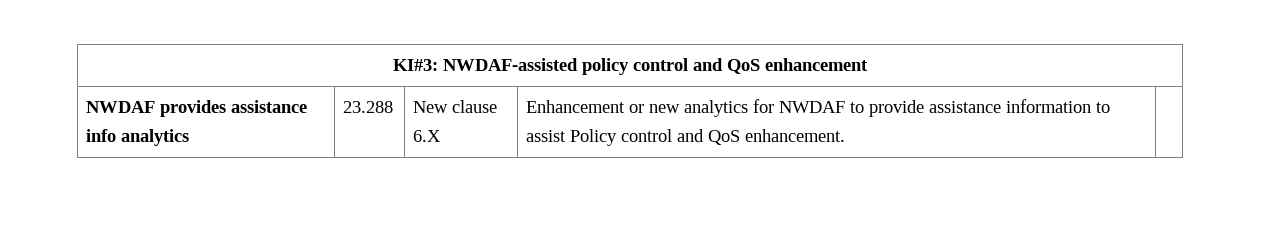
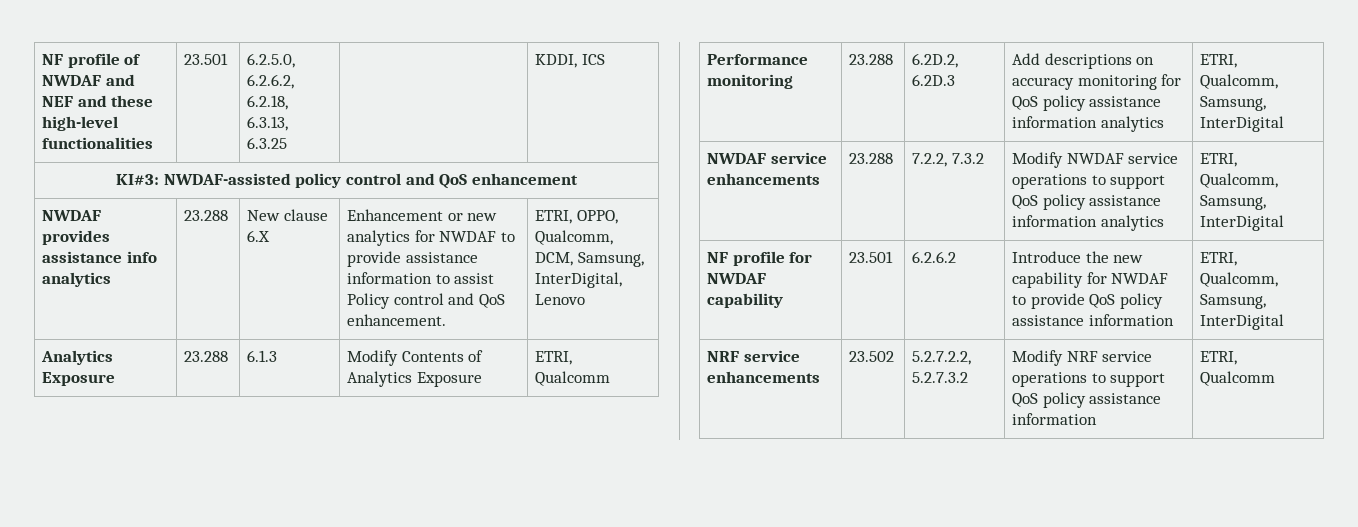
(393, 65) none -> [42,53,142,68] [42,74,135,86] [42,95,154,107] [42,116,119,131] [42,137,154,149] [184,53,229,65] [247,53,296,68] [247,74,295,89] [247,95,289,110] [247,116,289,131] [247,137,288,149] [535,54,605,68] NF profile of NWDAF and NEF and these high-level functionalities | 23.501 | 6.2.5.0, 6.2.6.2, 6.2.18, 6.3.13, 6.3.25 | | KDDI, ICS //
(846, 135) none -> [535,210,618,224] [535,230,614,245] [535,252,644,267] [535,272,623,288] [535,294,586,305] [41,350,114,365] [42,372,116,386] [184,351,229,362] [247,350,278,362] [347,350,484,366] [347,371,482,387] [535,351,573,365] [535,371,611,386] [707,54,809,65] [707,74,794,89] [849,54,894,65] [912,53,959,68] [912,74,956,86] [1012,53,1155,69] [1012,74,1182,90] [1012,95,1162,111] [1012,116,1164,132] [1200,54,1238,68] [1200,74,1279,89] [1200,96,1267,111] [1200,116,1285,132] [707,152,827,164] [707,173,821,185] [849,153,894,164] [912,153,984,167] [1012,152,1179,168] [1012,174,1166,189] [1012,194,1162,210] [1012,215,1164,231] [1200,153,1238,167] [1200,173,1279,188] [1200,195,1267,210] [1200,215,1285,231] [707,251,813,266] [707,273,767,284] [707,293,784,308] [849,251,894,263] [912,251,957,263] [1012,251,1144,263] [1012,272,1169,288] [1012,293,1164,309] [1012,314,1174,326] [1200,252,1238,266] [1200,272,1279,287] [1200,294,1267,309] [1200,314,1285,330] [707,350,800,362] [707,371,821,383] [849,351,895,362] [912,351,972,365] [912,372,969,383] [1012,350,1153,366] [1012,372,1166,387] [1012,392,1162,408] [1012,413,1098,425] [1200,351,1238,365] [1200,371,1276,386] ETRI, OPPO, Qualcomm, DCM, Samsung, InterDigital, Lenovo // Analytics Exposure | 23.288 | 6.1.3 | Modify Contents of Analytics Exposure | ETRI, Qualcomm // Performance monitoring | 23.288 | 6.2D.2, 6.2D.3 | Add descriptions on accuracy monitoring for QoS policy assistance information analytics | ETRI, Qualcomm, Samsung, InterDigital // NWDAF service enhancements | 23.288 | 7.2.2, 7.3.2 | Modify NWDAF service operations to support QoS policy assistance information analytics | ETRI, Qualcomm, Samsung, InterDigital // NF profile for NWDAF capability | 23.501 | 6.2.6.2 | Introduce the new capability for NWDAF to provide QoS policy assistance information | ETRI, Qualcomm, Samsung, InterDigital // NRF service enhancements | 23.502 | 5.2.7.2.2, 5.2.7.3.2 | Modify NRF service operations to support QoS policy assistance information | ETRI, Qualcomm

